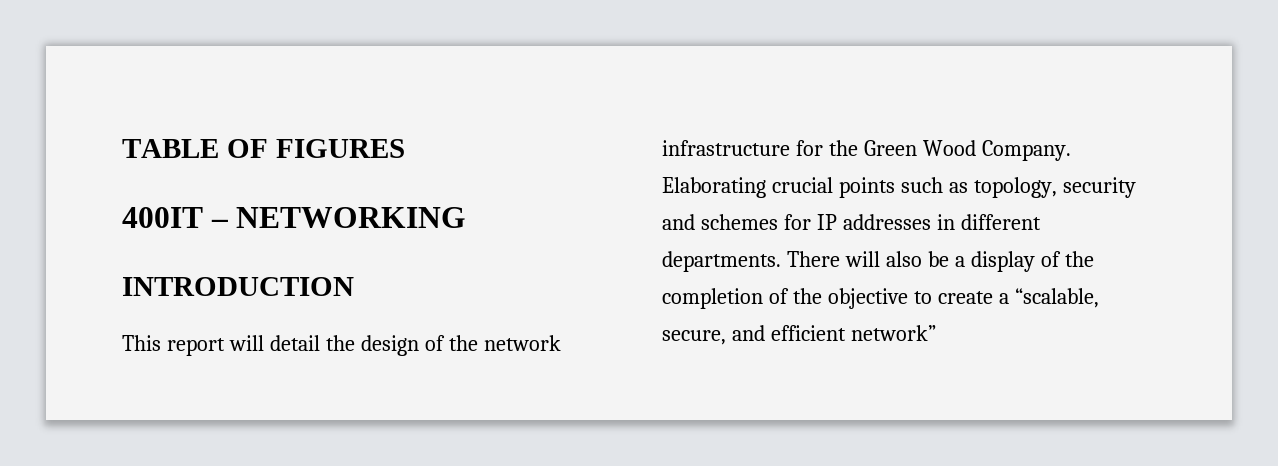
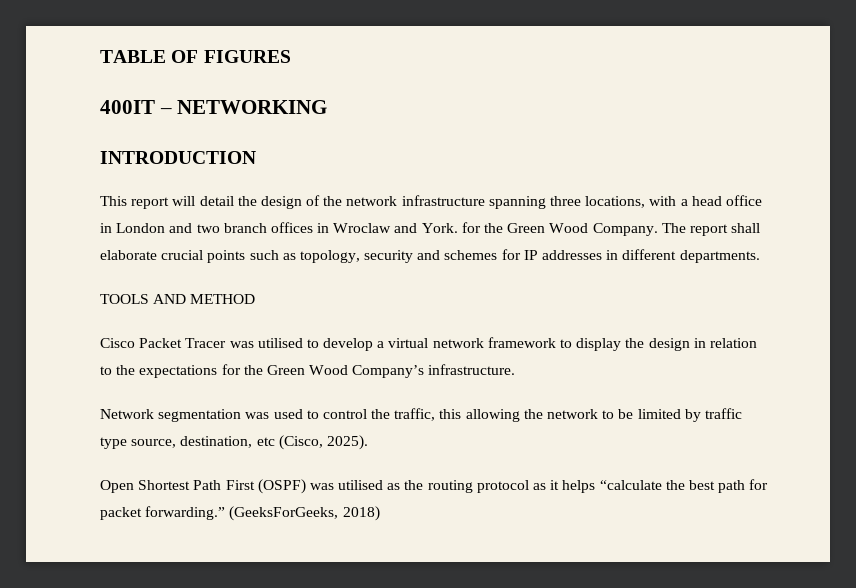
(790, 148) none -> [488,195,762,209] [100,222,458,233] spanning three locations, with a head office in London and two branch offices in Wroclaw and York.
[662,177,766,198] Elaborating -> [661,223,761,236] [100,250,157,260] The report shall elaborate
[786,251,1094,272] [662,288,1099,309] [662,325,936,345] There will also be a display of the completion of the objective to create a “scalable, secure, and efficient network” -> [100,294,256,304] [100,337,757,351] [100,364,516,378] [100,408,742,422] [100,435,368,450] [100,479,769,494] [100,506,380,521] // TOOLS AND METHOD // Cisco Packet Tracer was utilised to develop a virtual network framework to display the design in relation to the expectations for the Green Wood Company’s infrastructure. // Network segmentation was used to control the traffic, this allowing the network to be limited by traffic type source, destination, etc (Cisco, 2025). // Open Shortest Path First (OSPF) was utilised as the routing protocol as it helps “calculate the best path for packet forwarding.” (GeeksForGeeks, 2018)

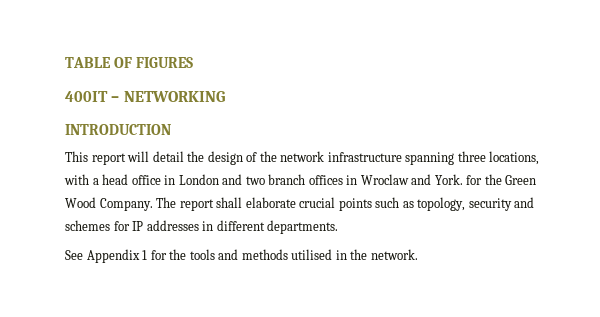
[100,294,256,304] [100,337,757,351] [100,364,516,378] [100,408,742,422] [100,435,368,450] [100,479,769,494] [100,506,380,521] TOOLS AND METHOD // Cisco Packet Tracer was utilised to develop a virtual network framework to display the design in relation to the expectations for the Green Wood Company’s infrastructure. // Network segmentation was used to control the traffic, this allowing the network to be limited by traffic type source, destination, etc (Cisco, 2025). // Open Shortest Path First (OSPF) was utilised as the routing protocol as it helps “calculate the best path for packet forwarding.” (GeeksForGeeks, 2018) -> [65,249,418,263] See Appendix 1 for the tools and methods utilised in the network.

